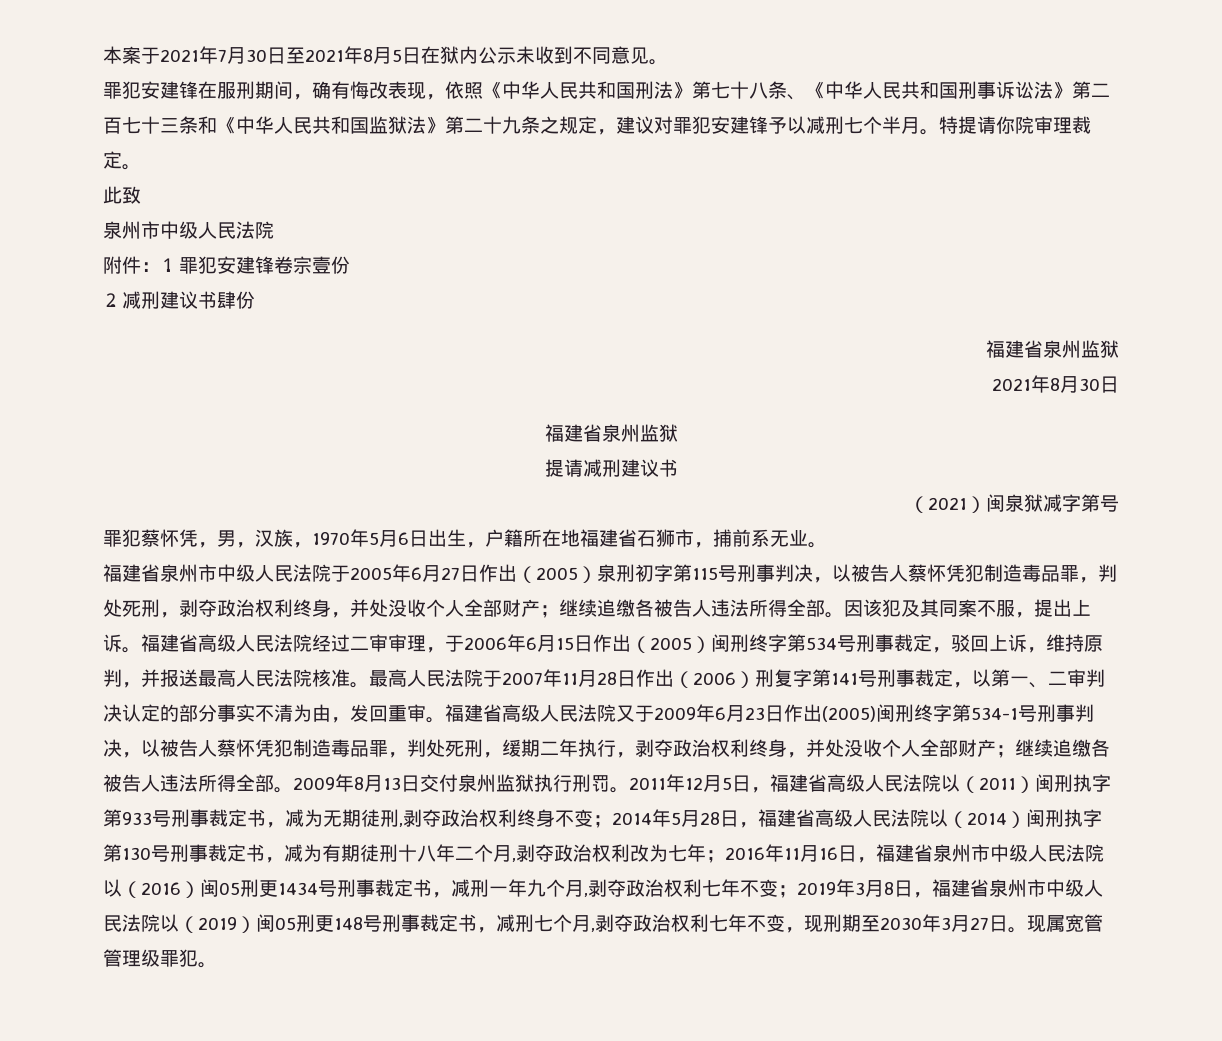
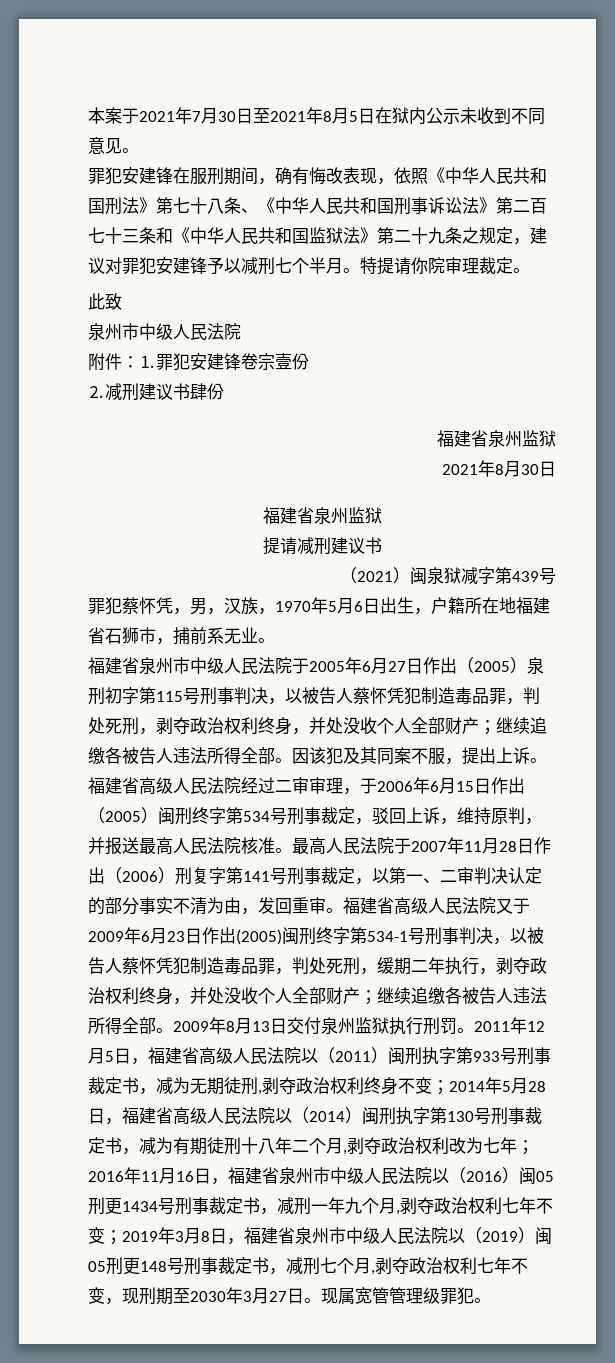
(1100, 503) none -> [512,571,539,582] 439

